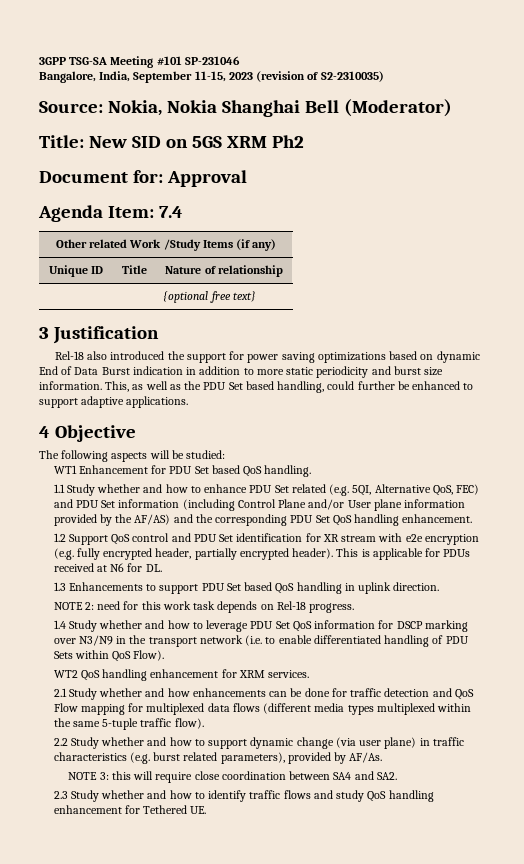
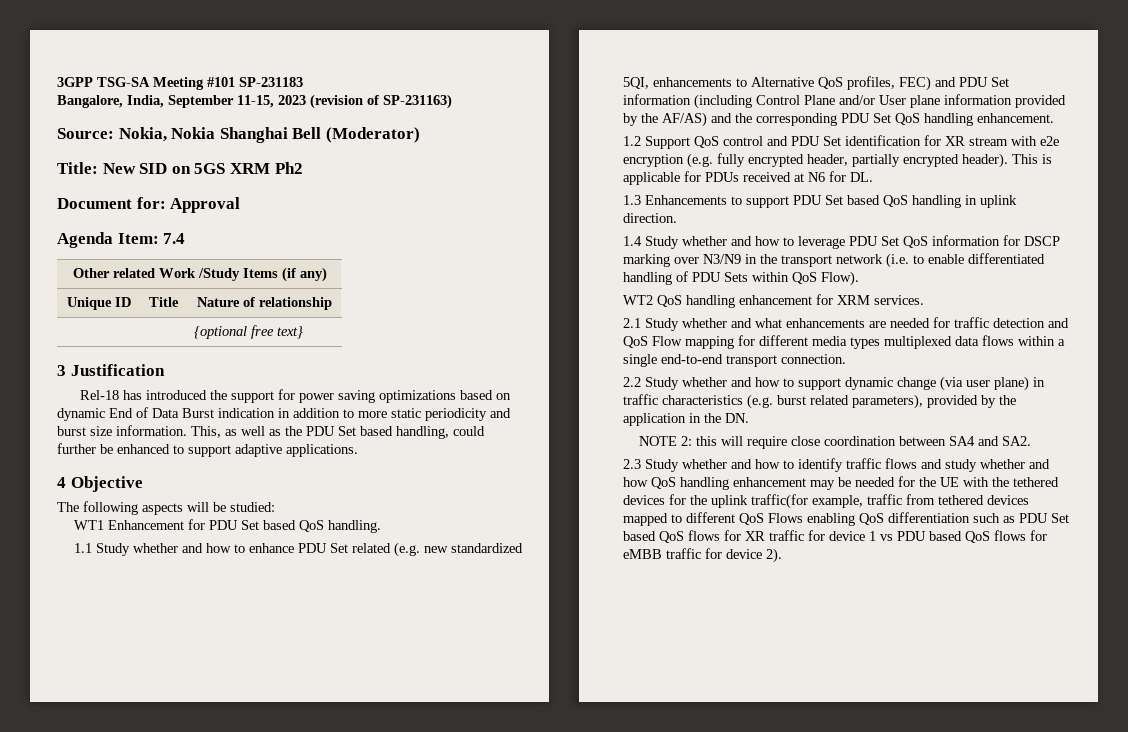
[184,56,240,65] SP-231046 -> [239,77,303,87] SP-231183
[320,71,384,82] S2-2310035) -> [383,94,452,109] SP-231163)
[87,351,108,360] also -> [123,390,143,400] has
[352,484,453,496] 5QI, Alternative QoS, -> [423,543,523,553] [622,76,895,90] new standardized 5QI, enhancements to Alternative QoS profiles,
[53,601,355,613] // NOTE 2: need for this work task depends on Rel-18 progress. -> (677, 218) none
[167,688,330,697] how enhancements can be done -> [754,318,930,328] what enhancements are needed
[146,703,472,715] [53,718,204,730] multiplexed data flows (different media types multiplexed within the same 5-tuple traffic flow). -> [758,335,1065,349] [622,354,846,367] different media types multiplexed data flows within a single end-to-end transport connection.
[349,752,383,763] [68,772,109,780] AF/As. // NOTE 3: -> [998,395,1016,405] [622,413,749,426] [639,436,693,446] the application in the DN. // NOTE 2:
[367,790,434,802] [53,805,207,814] QoS handling enhancement for Tethered UE. -> [979,459,1050,469] [622,476,1059,490] [622,494,1029,509] [622,512,1069,526] [622,530,1047,543] [622,548,782,563] whether and how QoS handling enhancement may be needed for the UE with the tethered devices for the uplink traffic(for example, traffic from tethered devices mapped to different QoS Flows enabling QoS differentiation such as PDU Set based QoS flows for XR traffic for device 1 vs PDU based QoS flows for eMBB traffic for device 2).

